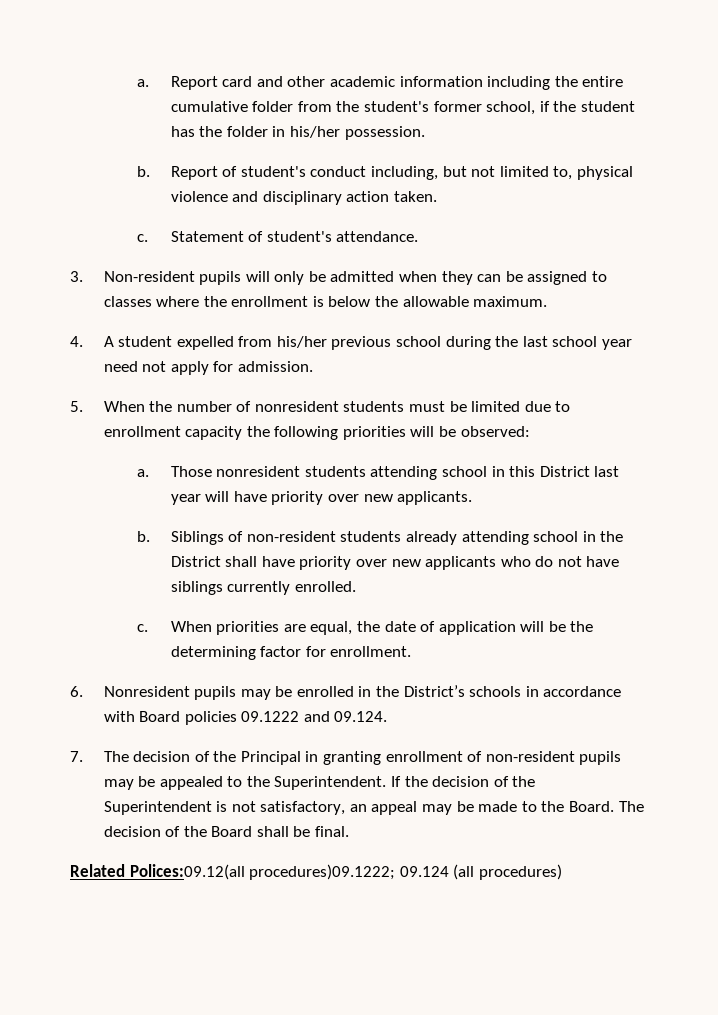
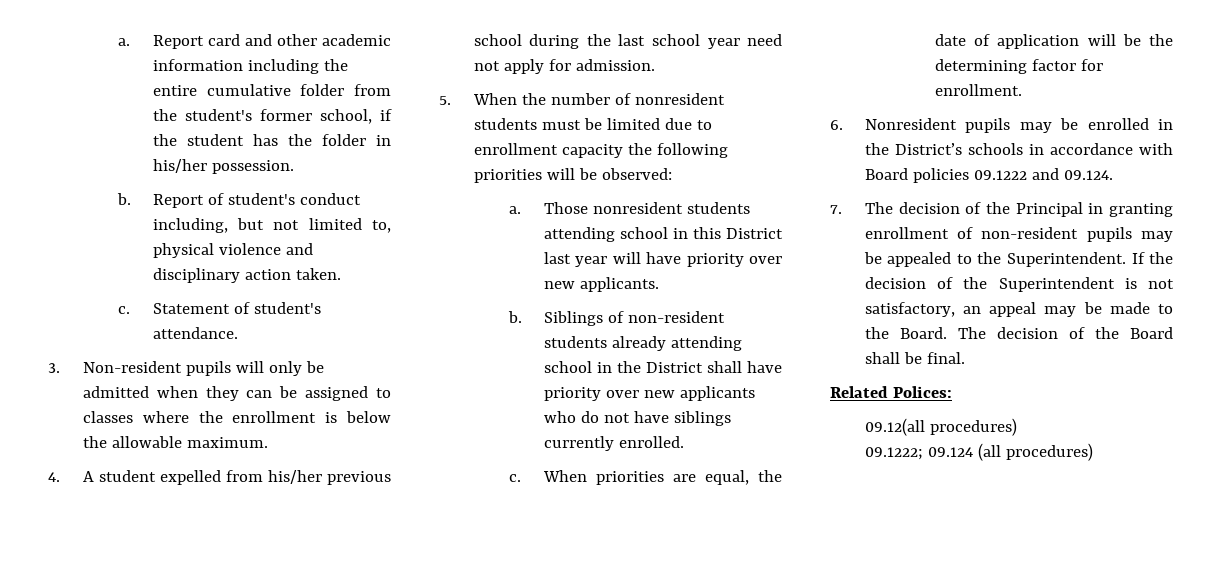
[129,864,396,880] Polices:09.12(all procedures)09.1222; -> [892,386,952,398] [864,418,1017,436] [864,447,923,460] Polices: // 09.12(all procedures) // 09.1222;

